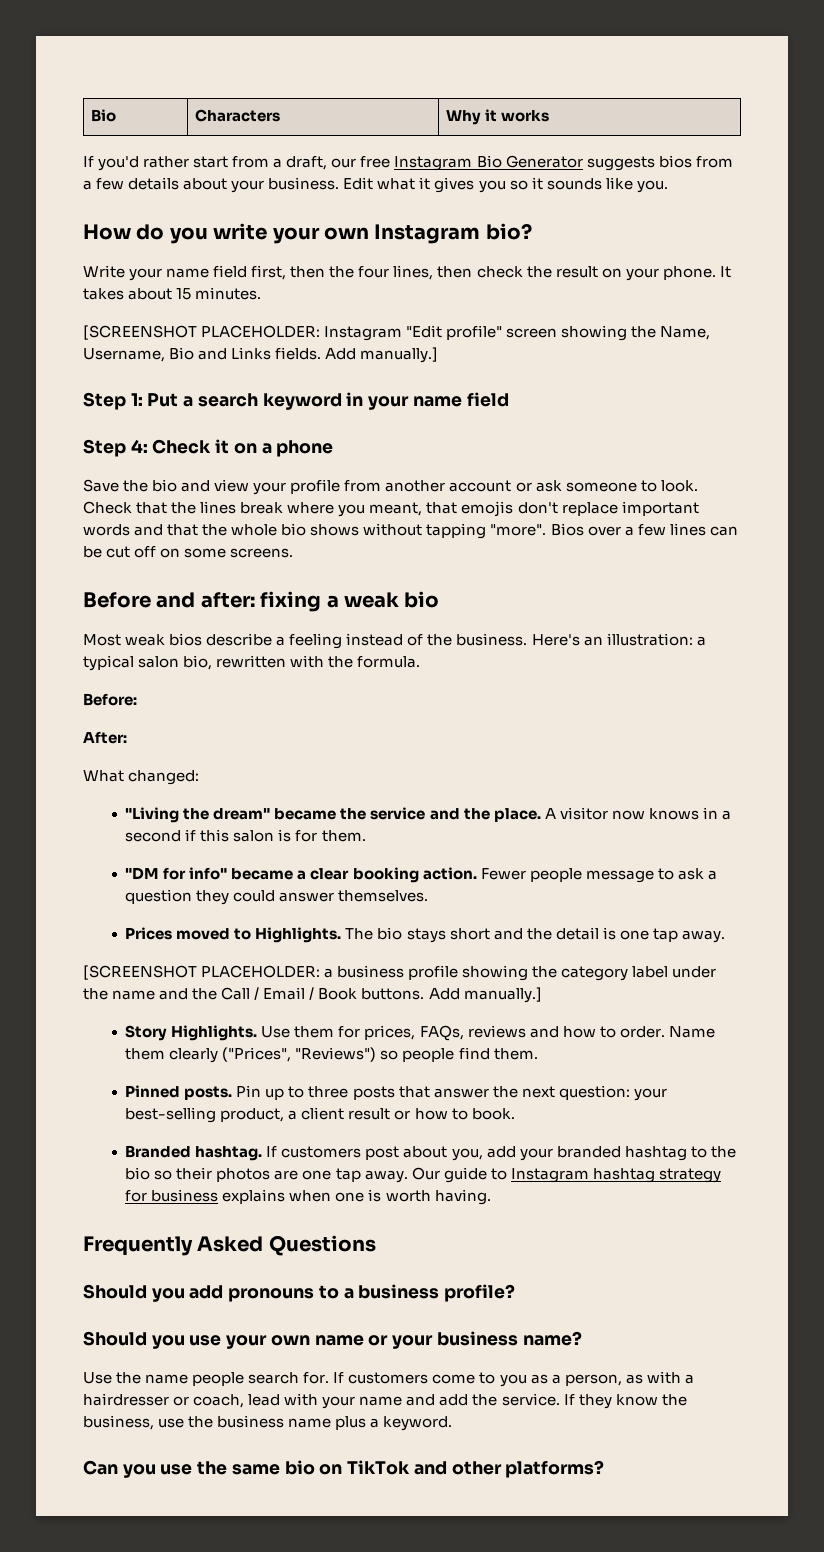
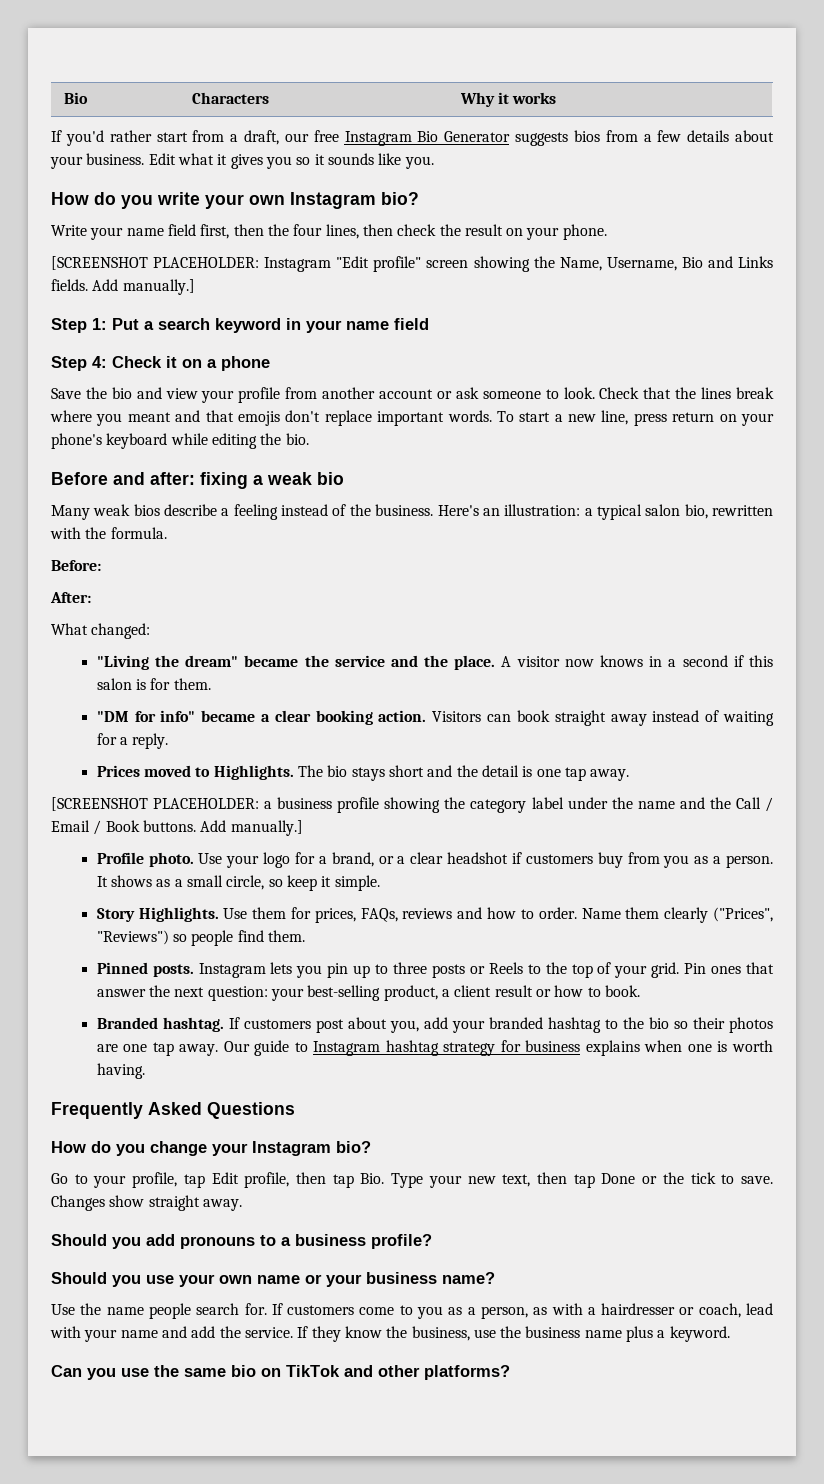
[719,266,731,278] [83,287,262,300] It takes about 15 minutes. -> (607, 232) none
[369,502,423,516] meant, -> [127,410,201,422] meant and
[83,523,738,539] [83,546,294,558] words and that the whole bio shows without tapping "more". Bios over a few lines can be cut off on some screens. -> [447,410,775,426] [51,433,309,449] words. To start a new line, press return on your phone's keyboard while editing the bio.
[83,634,121,646] Most -> [51,505,90,520] Many
[480,868,717,883] [125,889,429,905] Fewer people message to ask a question they could answer themselves. -> [432,710,775,726] [96,733,169,749] Visitors can book straight away instead of waiting for a reply.
(542, 995) none -> [96,852,773,868] [96,875,380,891] // Profile photo. Use your logo for a brand, or a clear headshot if customers buy from you as a person. It shows as a small circle, so keep it simple.
[236,1085,395,1100] Pin up to three posts -> [198,962,742,978] Instagram lets you pin up to three posts or Reels to the top of your grid. Pin ones
(376, 1245) none -> [51,1141,371,1156] [51,1172,773,1188] [51,1195,242,1211] // How do you change your Instagram bio? // Go to your profile, tap Edit profile, then tap Bio. Type your new text, then tap Done or the tick to save. Changes show straight away.

